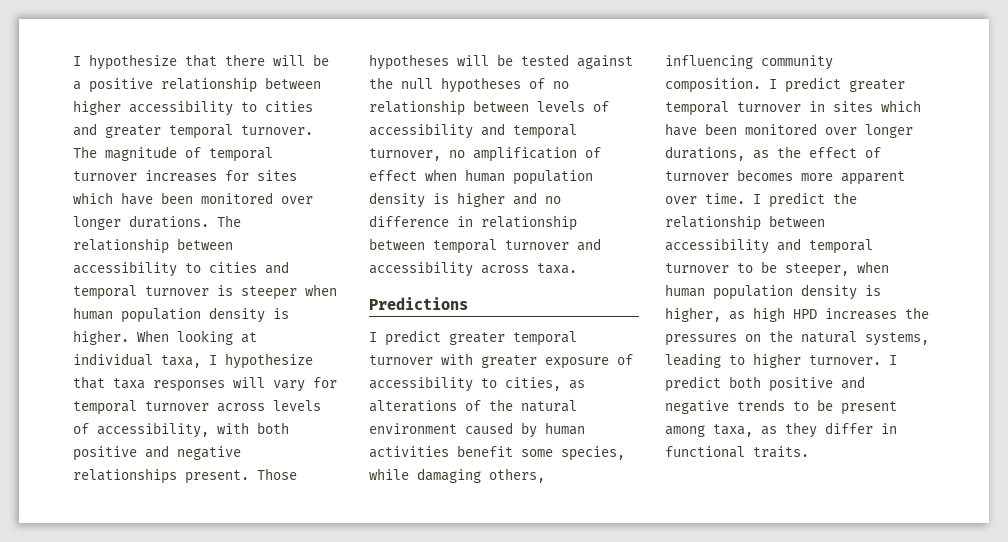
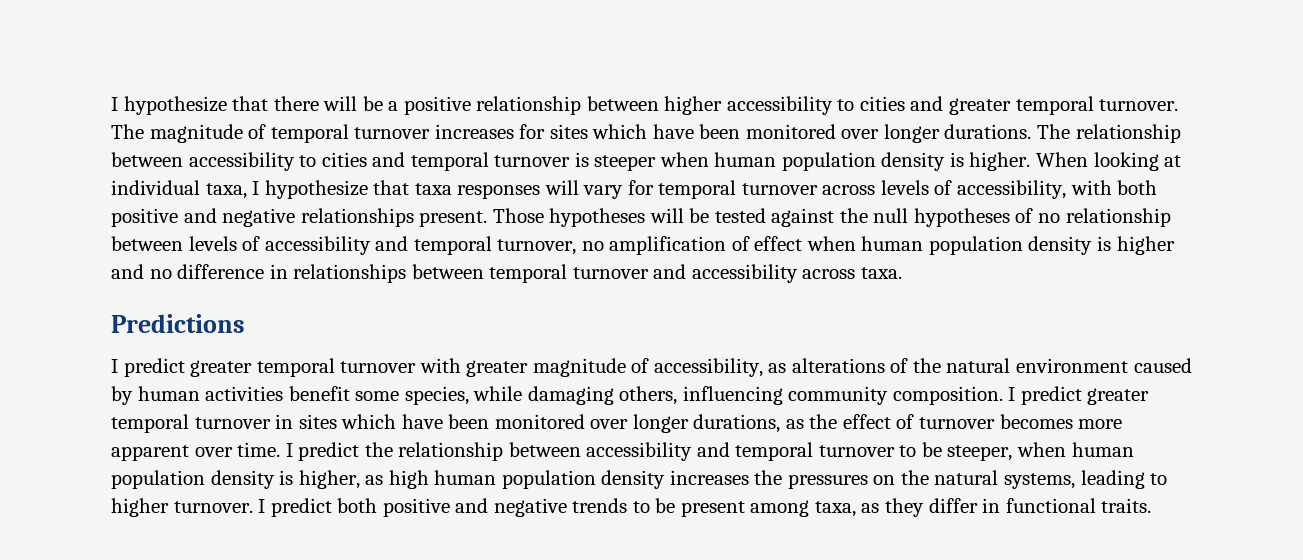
[481,215,577,231] relationship -> [293,264,407,283] relationships
[545,354,633,369] [369,376,561,392] exposure of accessibility to cities, -> [532,358,763,377] magnitude of accessibility,
[793,309,817,319] HPD -> [434,470,666,489] human population density

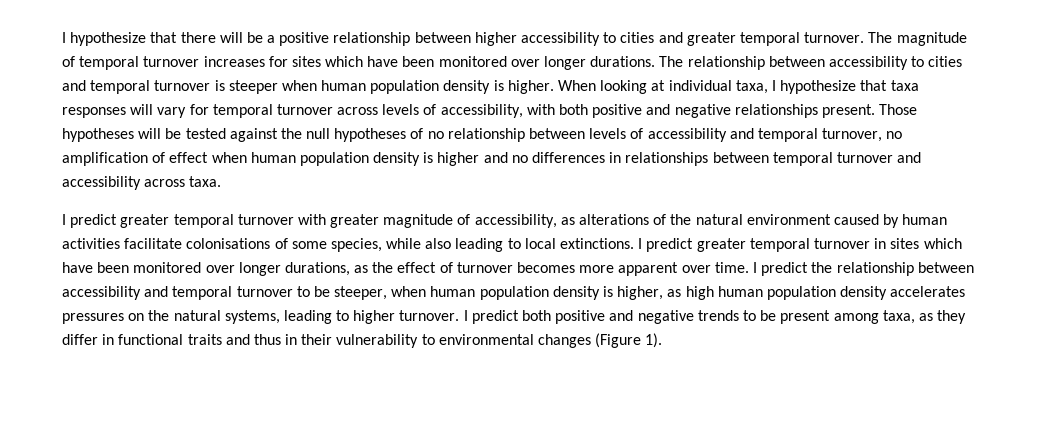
[177,264,265,279] difference -> [532,152,606,163] differences
[111,314,245,333] // Predictions -> (222, 181) none
[288,386,1003,405] benefit some species, while damaging others, influencing community composition. -> [124,238,635,252] facilitate colonisations of some species, while also leading to local extinctions.
[669,470,783,485] increases the -> [890,286,966,297] accelerates
[1101,498,1152,513] traits. -> [187,333,663,348] traits and thus in their vulnerability to environmental changes (Figure 1).

